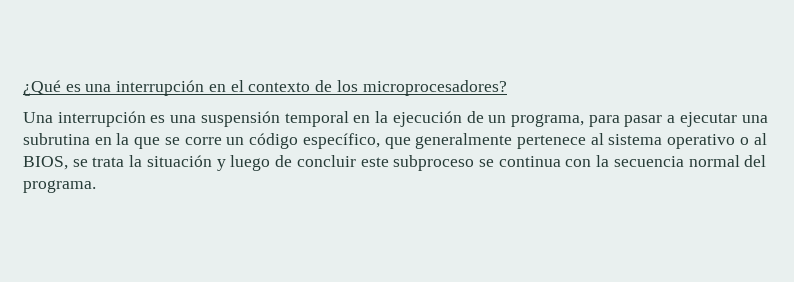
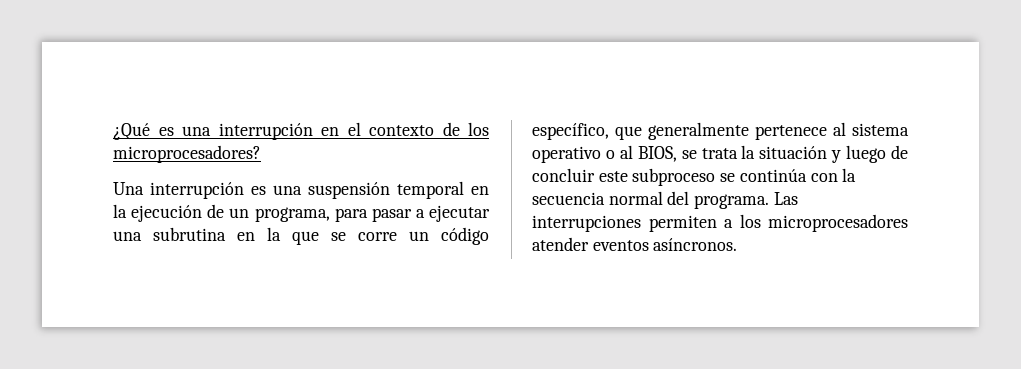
[498,156,561,167] continua -> [739,169,807,182] continúa
(96, 186) none -> [773,192,798,205] [532,214,908,232] [532,237,738,251] Las interrupciones permiten a los microprocesadores atender eventos asíncronos.

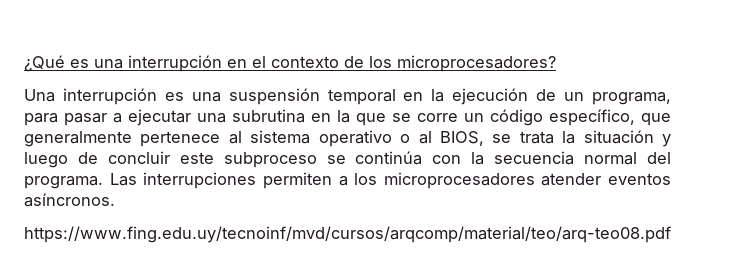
(738, 244) none -> [24,226,671,243] // https://www.fing.edu.uy/tecnoinf/mvd/cursos/arqcomp/material/teo/arq-teo08.pdf

